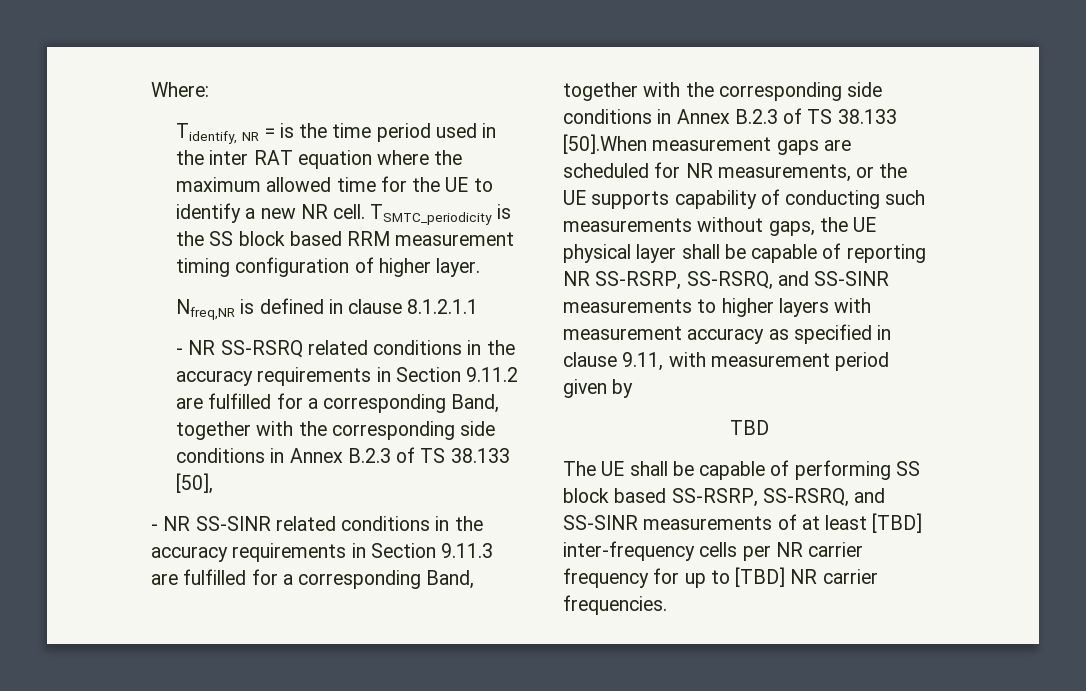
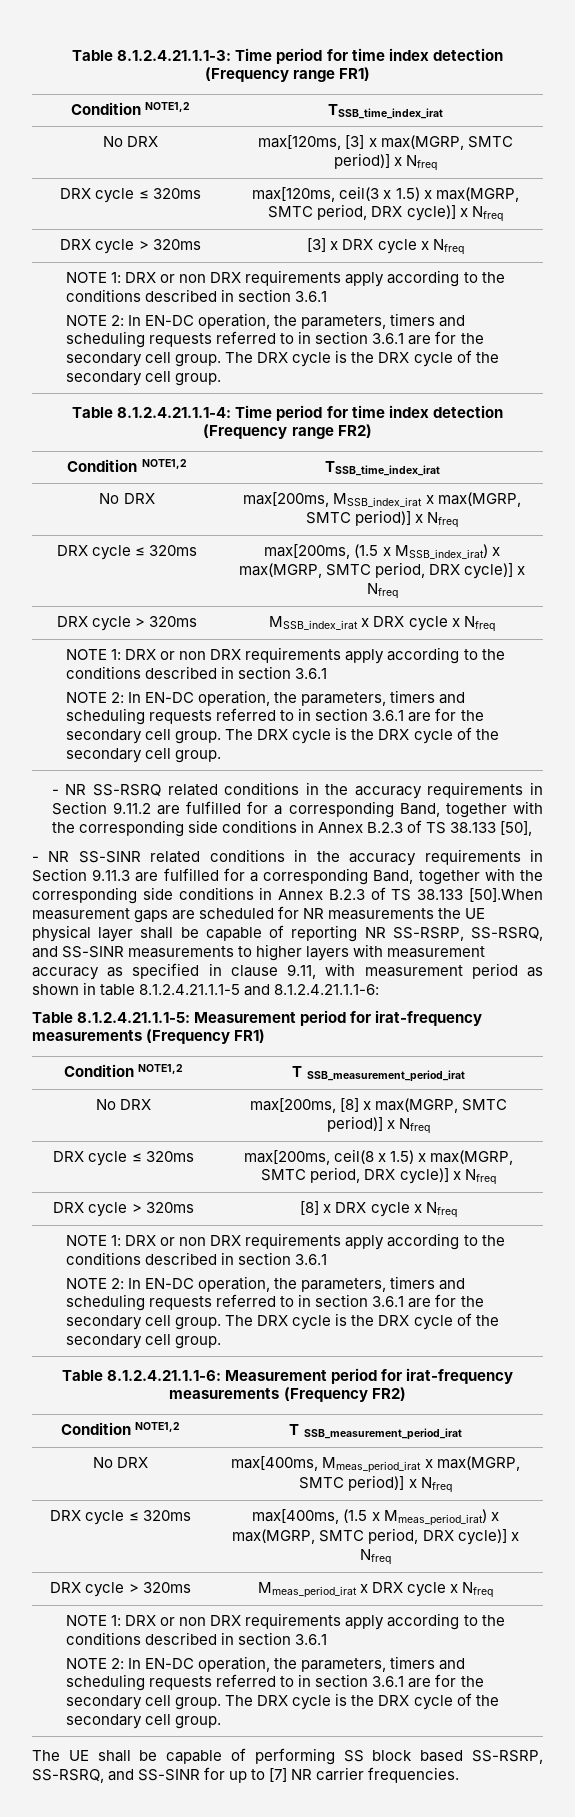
[151,82,209,97] [176,123,497,144] [176,150,463,169] [176,176,493,192] [176,203,511,225] [176,231,515,246] [176,257,481,277] [176,298,479,320] Where: // Tidentify, NR = is the time period used in the inter RAT equation where the maximum allowed time for the UE to identify a new NR cell. TSMTC_periodicity is the SS block based RRM measurement timing configuration of higher layer. // Nfreq,NR is defined in clause 8.1.2.1.1 -> [72,48,503,64] [204,67,371,82] [70,102,191,115] [328,104,443,119] [102,136,159,147] [258,135,513,150] [333,153,438,171] [60,188,201,203] [252,186,519,202] [268,204,503,222] [60,239,201,254] [307,238,464,255] [66,270,505,287] [66,289,328,302] [66,313,466,329] [66,331,484,348] [66,350,499,367] [66,371,222,386] [72,405,503,421] [203,424,372,439] [67,459,187,472] [324,461,440,476] [99,493,155,504] [243,492,521,507] [305,510,459,528] [56,545,198,560] [264,544,500,559] [238,562,526,579] [366,583,398,599] [56,616,198,631] [269,616,495,632] [66,647,505,664] [66,666,328,679] [66,690,466,706] [66,708,484,725] [66,727,499,744] [66,748,222,763] Table 8.1.2.4.21.1.1-3: Time period for time index detection (Frequency range FR1) // Condition NOTE1,2 | TSSB_time_index_irat // No DRX | max[120ms, [3] x max(MGRP, SMTC period)] x Nfreq // DRX cycle ≤ 320ms | max[120ms, ceil(3 x 1.5) x max(MGRP, SMTC period, DRX cycle)] x Nfreq // DRX cycle > 320ms | [3] x DRX cycle x Nfreq // NOTE 1: DRX or non DRX requirements apply according to the conditions described in section 3.6.1 // NOTE 2: In EN-DC operation, the parameters, timers and scheduling requests referred to in section 3.6.1 are for the secondary cell group. The DRX cycle is the DRX cycle of the secondary cell group. // Table 8.1.2.4.21.1.1-4: Time period for time index detection (Frequency range FR2) // Condition NOTE1,2 | TSSB_time_index_irat // No DRX | max[200ms, MSSB_index_irat x max(MGRP, SMTC period)] x Nfreq // DRX cycle ≤ 320ms | max[200ms, (1.5 x MSSB_index_irat) x max(MGRP, SMTC period, DRX cycle)] x Nfreq // DRX cycle > 320ms | MSSB_index_irat x DRX cycle x Nfreq // NOTE 1: DRX or non DRX requirements apply according to the conditions described in section 3.6.1 // NOTE 2: In EN-DC operation, the parameters, timers and scheduling requests referred to in section 3.6.1 are for the secondary cell group. The DRX cycle is the DRX cycle of the secondary cell group.
[717,163,908,182] [563,189,926,209] [563,217,815,236] measurements, or the UE supports capability of conducting such measurements without gaps, -> [328,908,435,920] measurements
[563,379,634,398] [729,420,769,435] given by // TBD -> [527,967,543,977] [32,982,380,996] [32,1010,483,1026] [32,1029,266,1044] [63,1064,184,1077] [292,1066,465,1082] [95,1099,152,1110] [249,1098,508,1113] [326,1116,431,1134] [53,1151,194,1166] [243,1149,514,1165] [261,1167,496,1185] [53,1202,194,1217] [300,1201,457,1218] [66,1233,505,1250] [66,1252,328,1265] [66,1276,466,1292] [66,1294,484,1311] [66,1313,499,1330] [66,1334,222,1349] [61,1368,514,1384] [169,1387,406,1402] [60,1422,181,1435] [289,1424,462,1440] [92,1457,149,1468] [231,1456,520,1473] [299,1475,452,1493] [50,1510,191,1525] [252,1509,499,1526] [232,1528,519,1545] [360,1549,391,1565] [50,1582,191,1597] [257,1582,494,1598] [66,1613,505,1630] [66,1632,328,1645] [66,1656,466,1672] [66,1674,484,1691] [66,1693,499,1710] [66,1714,222,1729] as shown in table 8.1.2.4.21.1.1-5 and 8.1.2.4.21.1.1-6: // Table 8.1.2.4.21.1.1-5: Measurement period for irat-frequency measurements (Frequency FR1) // Condition NOTE1,2 | T SSB_measurement_period_irat // No DRX | max[200ms, [8] x max(MGRP, SMTC period)] x Nfreq // DRX cycle ≤ 320ms | max[200ms, ceil(8 x 1.5) x max(MGRP, SMTC period, DRX cycle)] x Nfreq // DRX cycle > 320ms | [8] x DRX cycle x Nfreq // NOTE 1: DRX or non DRX requirements apply according to the conditions described in section 3.6.1 // NOTE 2: In EN-DC operation, the parameters, timers and scheduling requests referred to in section 3.6.1 are for the secondary cell group. The DRX cycle is the DRX cycle of the secondary cell group. // Table 8.1.2.4.21.1.1-6: Measurement period for irat-frequency measurements (Frequency FR2) // Condition NOTE1,2 | T SSB_measurement_period_irat // No DRX | max[400ms, Mmeas_period_irat x max(MGRP, SMTC period)] x Nfreq // DRX cycle ≤ 320ms | max[400ms, (1.5 x Mmeas_period_irat) x max(MGRP, SMTC period, DRX cycle)] x Nfreq // DRX cycle > 320ms | Mmeas_period_irat x DRX cycle x Nfreq // NOTE 1: DRX or non DRX requirements apply according to the conditions described in section 3.6.1 // NOTE 2: In EN-DC operation, the parameters, timers and scheduling requests referred to in section 3.6.1 are for the secondary cell group. The DRX cycle is the DRX cycle of the secondary cell group.
[643,513,923,533] [563,541,864,561] [563,568,649,588] measurements of at least [TBD] inter-frequency cells per NR carrier frequency -> (201, 1775) none
[735,567,786,587] [TBD] -> [269,1768,288,1782] [7]

